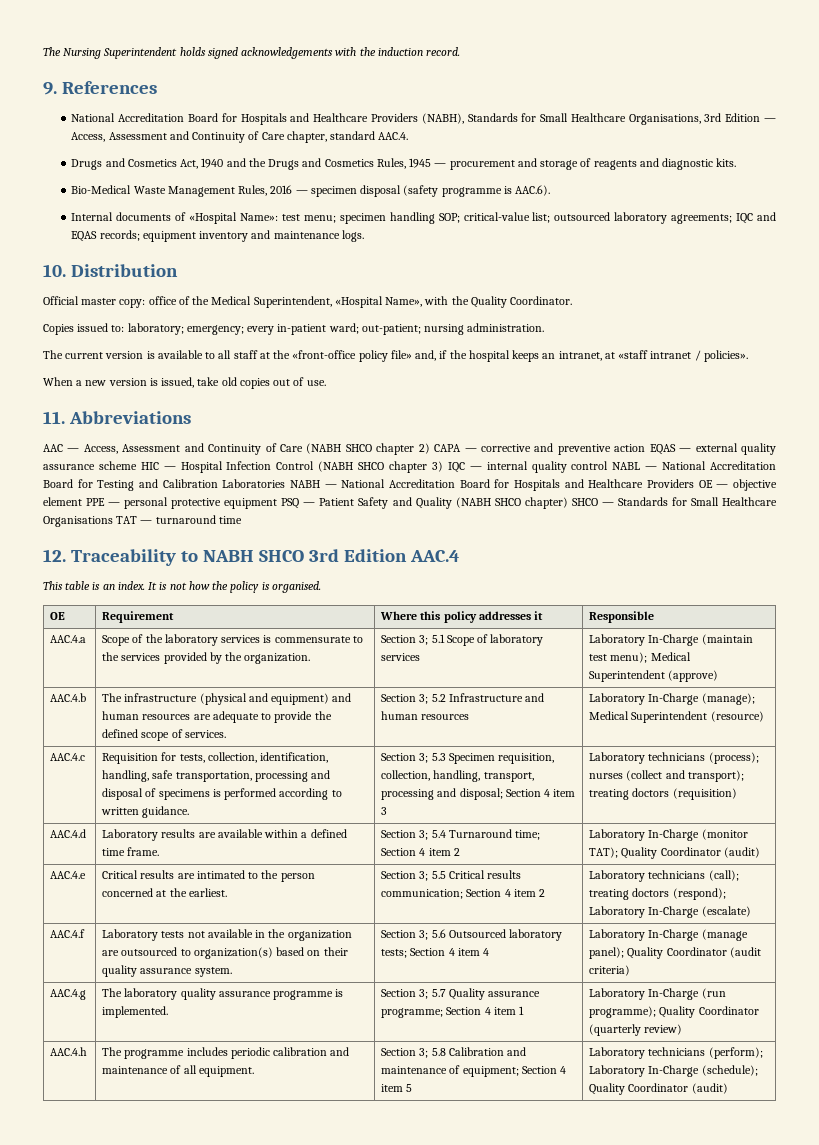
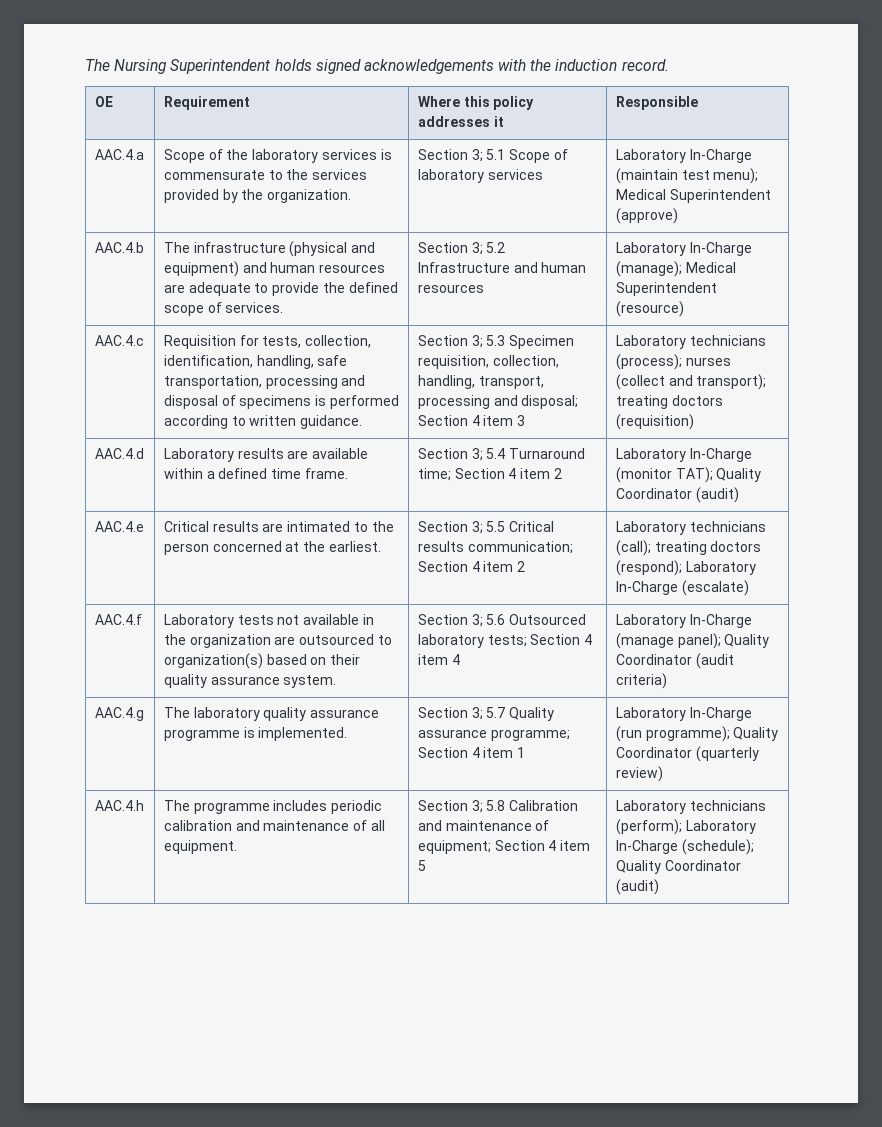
[43,81,157,95] [71,113,777,125] [71,131,409,143] [71,158,737,170] [71,185,551,197] [71,212,776,224] [71,230,364,242] [43,264,178,277] [43,296,573,308] [43,323,545,335] [43,350,748,362] [43,377,326,389] [43,411,191,424] [43,443,777,455] [43,461,776,473] [43,479,777,491] [43,497,777,509] [43,515,242,527] [43,549,460,566] [43,581,321,593] // 9. References // National Accreditation Board for Hospitals and Healthcare Providers (NABH), Standards for Small Healthcare Organisations, 3rd Edition — Access, Assessment and Continuity of Care chapter, standard AAC.4. // Drugs and Cosmetics Act, 1940 and the Drugs and Cosmetics Rules, 1945 — procurement and storage of reagents and diagnostic kits. // Bio-Medical Waste Management Rules, 2016 — specimen disposal (safety programme is AAC.6). // Internal documents of «Hospital Name»: test menu; specimen handling SOP; critical-value list; outsourced laboratory agreements; IQC and EQAS records; equipment inventory and maintenance logs. // 10. Distribution // Official master copy: office of the Medical Superintendent, «Hospital Name», with the Quality Coordinator. // Copies issued to: laboratory; emergency; every in-patient ward; out-patient; nursing administration. // The current version is available to all staff at the «front-office policy file» and, if the hospital keeps an intranet, at «staff intranet / policies». // When a new version is issued, take old copies out of use. // 11. Abbreviations // AAC — Access, Assessment and Continuity of Care (NABH SHCO chapter 2) CAPA — corrective and preventive action EQAS — external quality assurance scheme HIC — Hospital Infection Control (NABH SHCO chapter 3) IQC — internal quality control NABL — National Accreditation Board for Testing and Calibration Laboratories NABH — National Accreditation Board for Hospitals and Healthcare Providers OE — objective element PPE — personal protective equipment PSQ — Patient Safety and Quality (NABH SHCO chapter) SHCO — Standards for Small Healthcare Organisations TAT — turnaround time // 12. Traceability to NABH SHCO 3rd Edition AAC.4 // This table is an index. It is not how the policy is organised. -> (669, 65) none

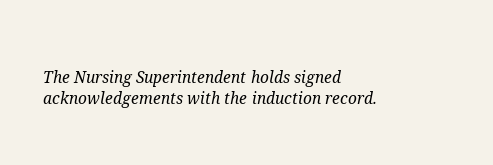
[94,96,113,107] [163,96,250,110] [417,96,535,110] [417,116,504,127] [615,96,698,110] [94,149,144,160] [163,149,392,163] [163,169,368,180] [163,189,352,203] [417,149,569,163] [417,169,543,183] [615,149,752,163] [615,168,759,184] [615,189,771,203] [615,208,678,224] [94,242,144,253] [163,241,376,257] [163,261,386,277] [163,282,398,296] [163,302,284,316] [417,242,506,255] [417,262,587,273] [417,284,484,293] [615,242,752,256] [615,261,736,277] [615,282,717,296] [615,301,684,317] [94,335,144,346] [163,335,372,349] [163,355,348,369] [163,375,366,389] [163,395,400,409] [163,415,363,429] [417,335,575,349] [417,355,559,369] [417,375,544,389] [417,395,579,409] [417,415,526,426] [615,335,766,349] [615,354,731,370] [615,374,767,390] [615,395,723,409] [615,414,694,430] [94,448,144,459] [163,448,369,462] [163,468,349,479] [417,448,586,461] [417,468,563,481] [615,448,752,462] [615,467,762,483] [615,487,739,503] [94,521,144,532] [163,521,394,532] [163,541,382,555] [417,521,555,534] [417,541,573,554] [417,561,526,572] [615,521,766,535] [615,540,762,556] [615,560,756,576] [615,580,749,596] [94,614,142,625] [163,614,375,628] [163,634,393,648] [163,653,361,669] [163,674,337,688] [417,614,587,627] [417,634,593,648] [417,654,460,665] [615,614,752,628] [615,633,770,649] [615,653,734,669] [615,673,667,689] [94,707,144,721] [163,707,380,721] [163,727,348,741] [417,707,555,721] [417,729,570,741] [417,747,526,758] [615,707,752,721] [615,726,779,742] [615,746,759,762] [615,766,663,782] [94,800,144,811] [163,800,383,814] [163,820,386,831] [163,840,237,854] [417,800,579,813] [417,820,550,831] [417,840,591,854] [417,860,426,871] [615,800,766,814] [615,819,756,835] [615,839,754,855] [615,860,741,874] [615,879,659,895] // OE | Requirement | Where this policy addresses it | Responsible // AAC.4.a | Scope of the laboratory services is commensurate to the services provided by the organization. | Section 3; 5.1 Scope of laboratory services | Laboratory In-Charge (maintain test menu); Medical Superintendent (approve) // AAC.4.b | The infrastructure (physical and equipment) and human resources are adequate to provide the defined scope of services. | Section 3; 5.2 Infrastructure and human resources | Laboratory In-Charge (manage); Medical Superintendent (resource) // AAC.4.c | Requisition for tests, collection, identification, handling, safe transportation, processing and disposal of specimens is performed according to written guidance. | Section 3; 5.3 Specimen requisition, collection, handling, transport, processing and disposal; Section 4 item 3 | Laboratory technicians (process); nurses (collect and transport); treating doctors (requisition) // AAC.4.d | Laboratory results are available within a defined time frame. | Section 3; 5.4 Turnaround time; Section 4 item 2 | Laboratory In-Charge (monitor TAT); Quality Coordinator (audit) // AAC.4.e | Critical results are intimated to the person concerned at the earliest. | Section 3; 5.5 Critical results communication; Section 4 item 2 | Laboratory technicians (call); treating doctors (respond); Laboratory In-Charge (escalate) // AAC.4.f | Laboratory tests not available in the organization are outsourced to organization(s) based on their quality assurance system. | Section 3; 5.6 Outsourced laboratory tests; Section 4 item 4 | Laboratory In-Charge (manage panel); Quality Coordinator (audit criteria) // AAC.4.g | The laboratory quality assurance programme is implemented. | Section 3; 5.7 Quality assurance programme; Section 4 item 1 | Laboratory In-Charge (run programme); Quality Coordinator (quarterly review) // AAC.4.h | The programme includes periodic calibration and maintenance of all equipment. | Section 3; 5.8 Calibration and maintenance of equipment; Section 4 item 5 | Laboratory technicians (perform); Laboratory In-Charge (schedule); Quality Coordinator (audit) -> (377, 97) none

